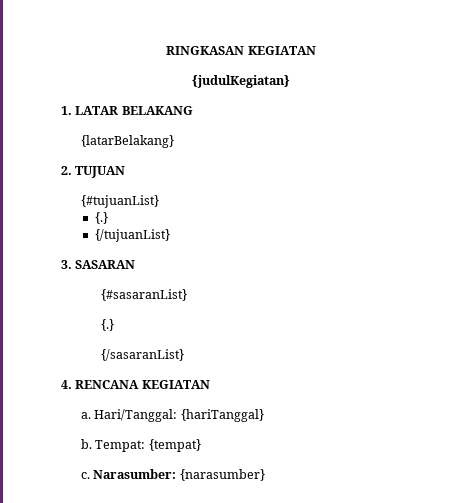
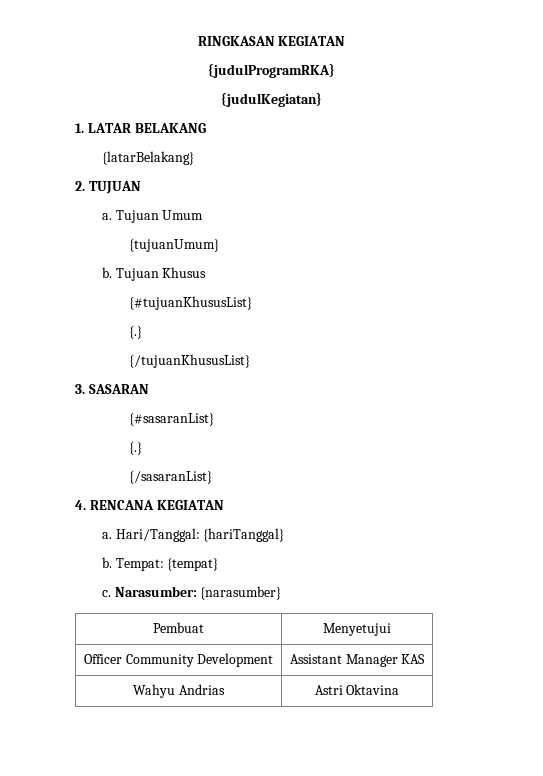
(316, 50) none -> [208,63,335,78] // {judulProgramRKA}
[80,195,159,208] [94,212,108,224] [94,229,170,242] {#tujuanList} // {.} // {/tujuanList} -> [101,210,204,223] [128,239,219,252] [101,267,207,281] [128,296,252,310] [128,326,142,339] [128,354,250,368] a. Tujuan Umum // {tujuanUmum} // b. Tujuan Khusus // {#tujuanKhususList} // {.} // {/tujuanKhususList}
(265, 475) none -> [153,622,204,633] [323,623,391,636] [83,653,274,667] [289,654,426,667] [133,684,225,698] [314,684,400,695] // Pembuat | Menyetujui // Officer Community Development | Assistant Manager KAS // Wahyu Andrias | Astri Oktavina

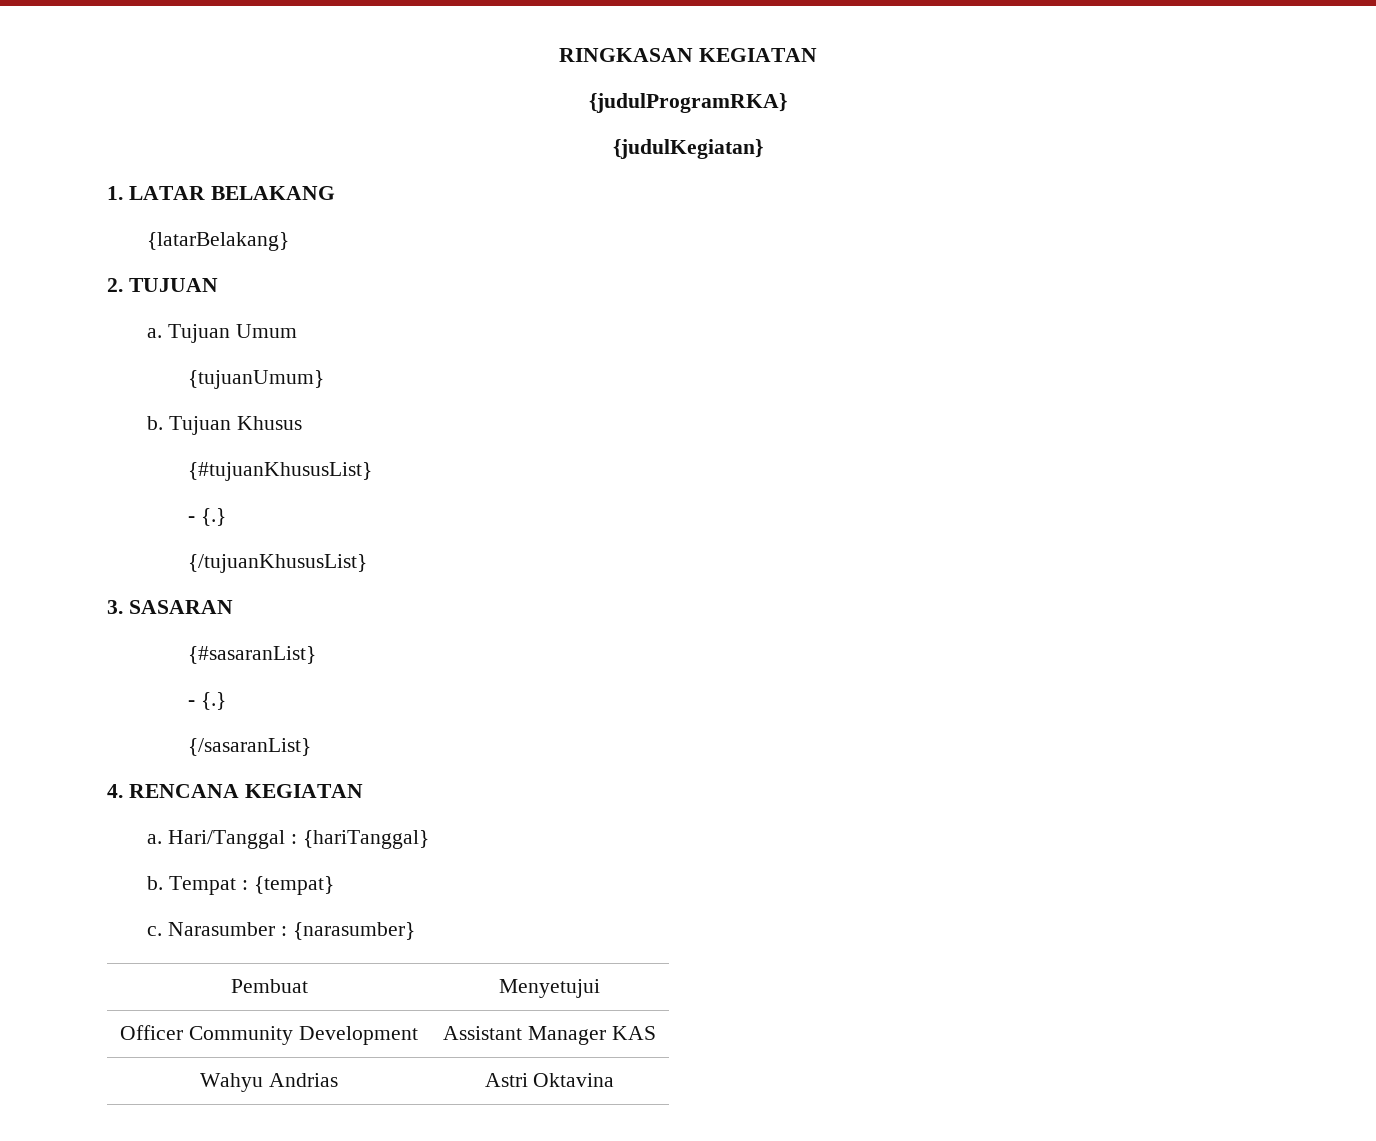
(252, 303) none -> [187,516,195,522] -
(214, 419) none -> [187,700,195,706] -
[115,528,200,542] Hari/Tanggal: -> [168,830,297,849] Hari/Tanggal :
[115,558,164,571] Tempat: -> [169,876,248,895] Tempat :
[114,586,197,597] Narasumber: -> [168,922,287,936] Narasumber :

